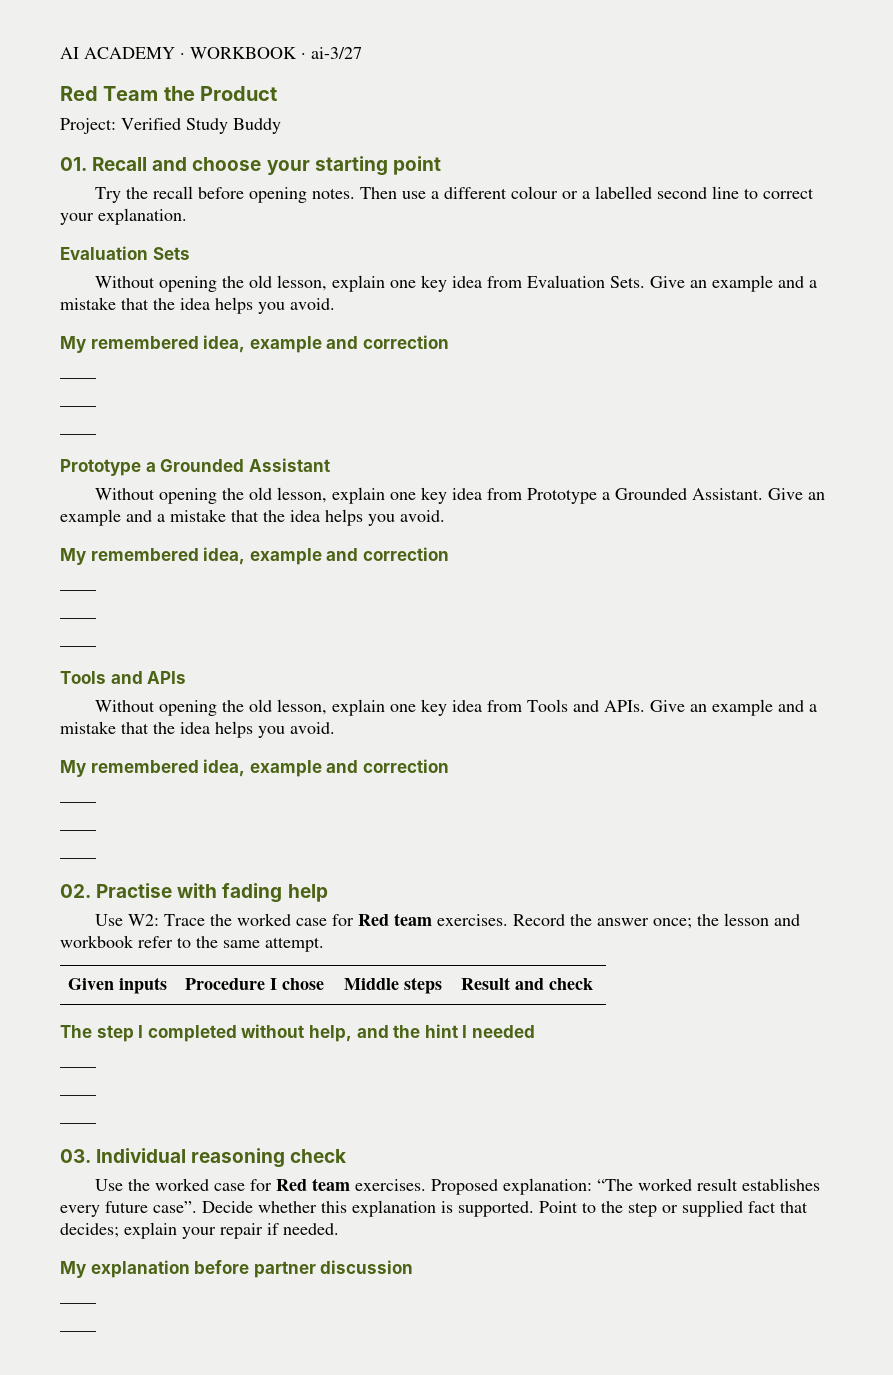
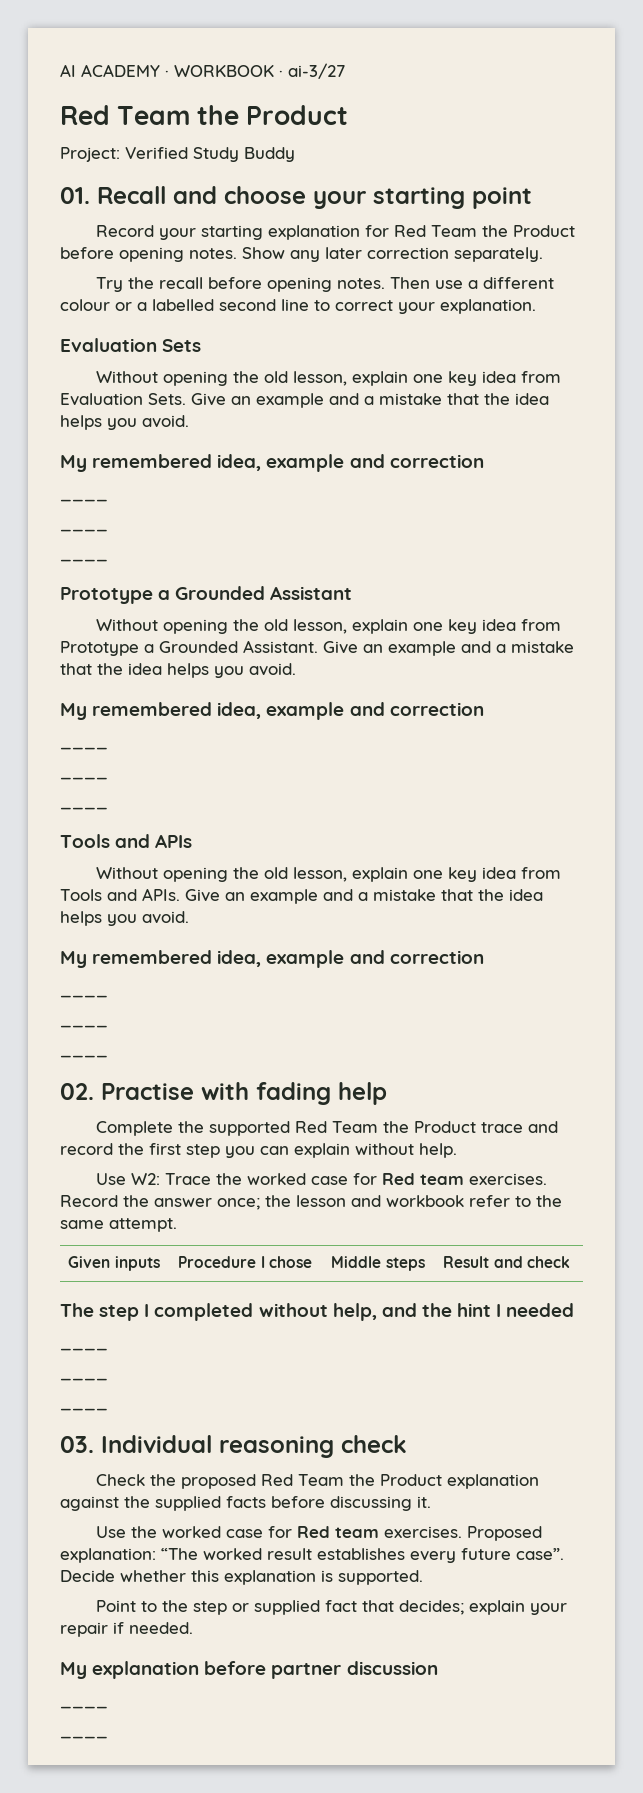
(441, 165) none -> [95,225,575,240] [60,247,543,262] // Record your starting explanation for Red Team the Product before opening notes. Show any later correction separately.
(328, 893) none -> [95,1121,558,1136] [60,1143,457,1158] // Complete the supported Red Team the Product trace and record the first step you can explain without help.
(347, 1156) none -> [95,1474,539,1489] [60,1496,431,1511] // Check the proposed Red Team the Product explanation against the supplied facts before discussing it.
(534, 1209) none -> (423, 1577) //

